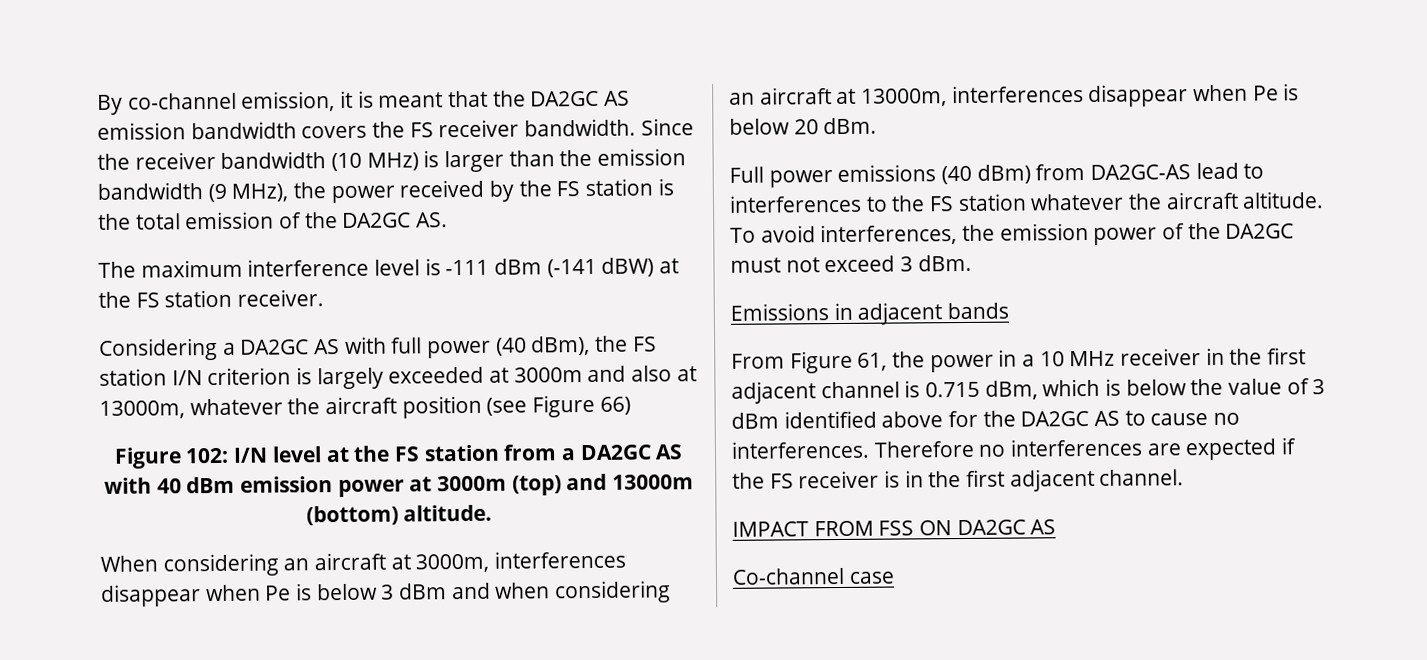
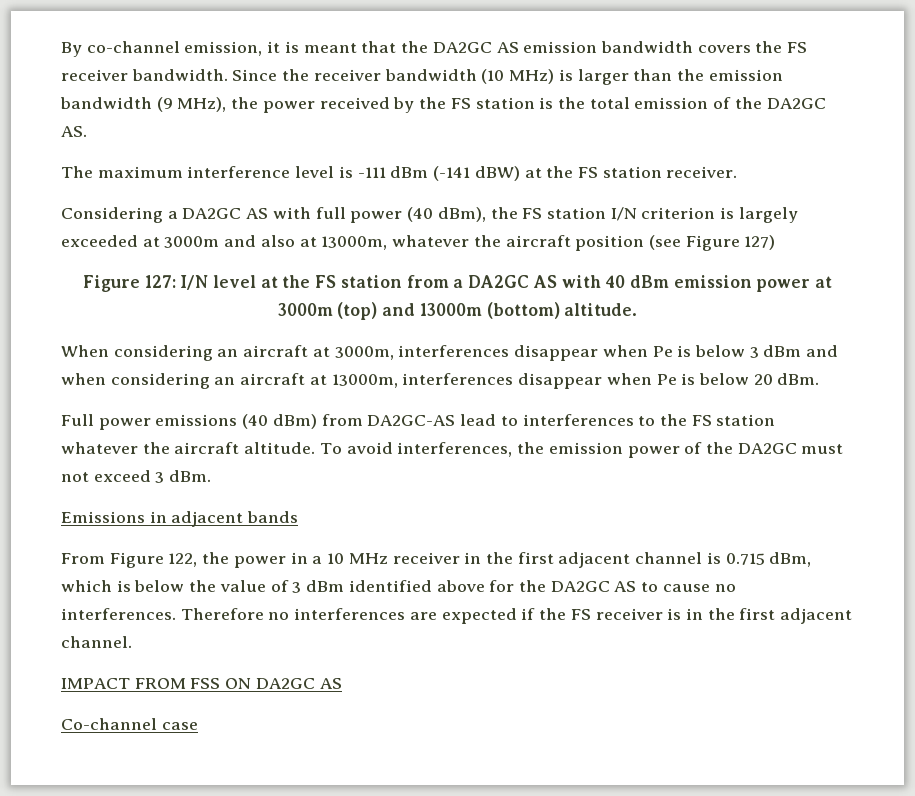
[599,396,631,415] [113,447,230,469] 66) // Figure 102: -> [744,235,776,250] [82,275,176,292] 127) // Figure 127:
[857,352,888,371] 61, -> [168,553,198,567] 122,

